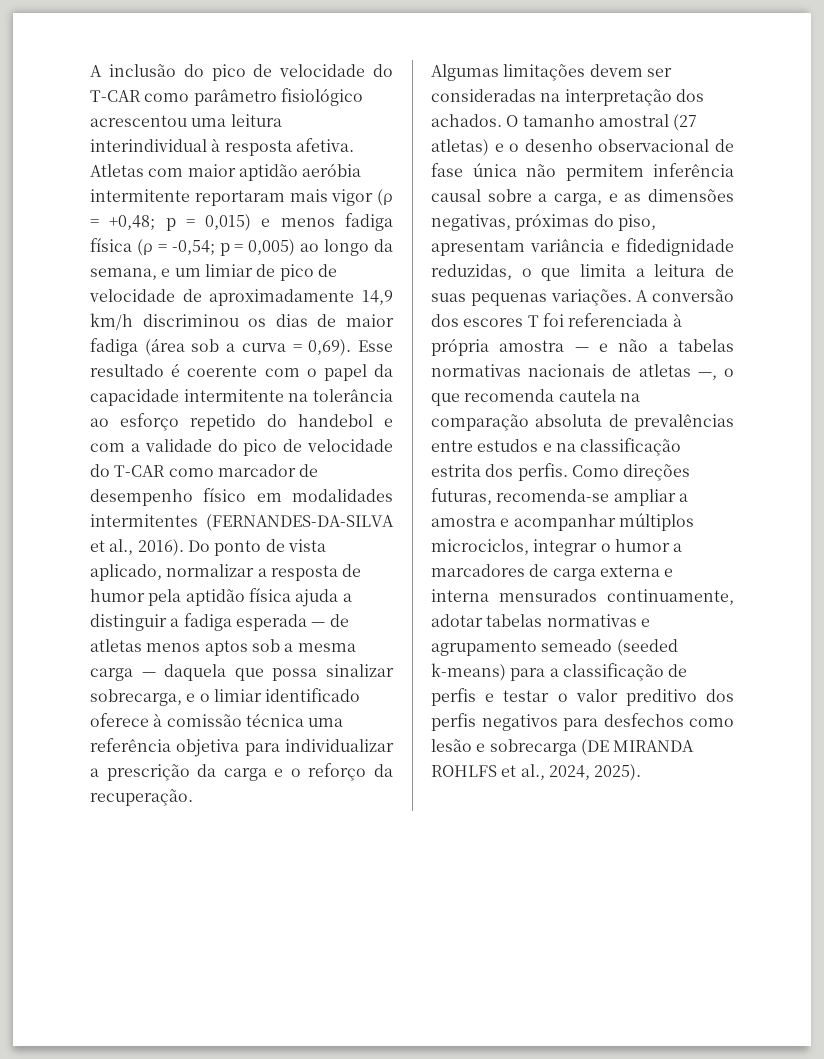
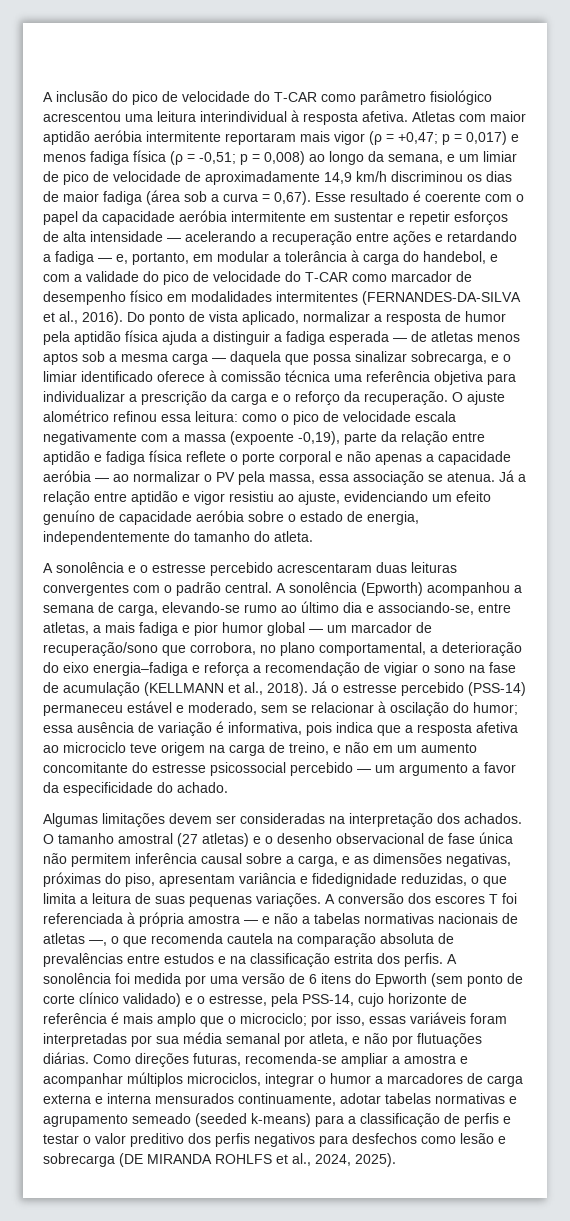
[109,214,252,231] +0,48; p = 0,015) -> [398,131,507,145] +0,47; p = 0,017)
[171,239,296,256] -0,54; p = 0,005) -> [199,151,305,165] -0,51; p = 0,008)
[308,339,352,356] 0,69). -> [274,191,311,205] 0,67).
[183,389,394,402] [90,413,373,431] intermitente na tolerância ao esforço repetido do handebol -> [179,210,508,225] [43,231,517,245] [43,250,486,265] aeróbia intermitente em sustentar e repetir esforços de alta intensidade — acelerando a recuperação entre ações e retardando a fadiga — e, portanto, em modular a tolerância à carga do handebol,
(193, 797) none -> [452,391,505,405] [43,410,456,425] [43,431,485,445] [43,450,511,465] [43,470,526,485] [43,491,491,505] [43,510,419,525] [43,531,313,545] [43,562,457,576] [43,582,522,596] [43,601,511,616] [43,622,432,636] [43,642,522,656] [43,662,516,676] [43,681,526,696] [43,701,518,716] [43,721,518,736] [43,742,477,756] [43,762,516,776] [43,782,228,796] O ajuste alométrico refinou essa leitura: como o pico de velocidade escala negativamente com a massa (expoente -0,19), parte da relação entre aptidão e fadiga física reflete o porte corporal e não apenas a capacidade aeróbia — ao normalizar o PV pela massa, essa associação se atenua. Já a relação entre aptidão e vigor resistiu ao ajuste, evidenciando um efeito genuíno de capacidade aeróbia sobre o estado de energia, independentemente do tamanho do atleta. // A sonolência e o estresse percebido acrescentaram duas leituras convergentes com o padrão central. A sonolência (Epworth) acompanhou a semana de carga, elevando-se rumo ao último dia e associando-se, entre atletas, a mais fadiga e pior humor global — um marcador de recuperação/sono que corrobora, no plano comportamental, a deterioração do eixo energia–fadiga e reforça a recomendação de vigiar o sono na fase de acumulação (KELLMANN et al., 2018). Já o estresse percebido (PSS-14) permaneceu estável e moderado, sem se relacionar à oscilação do humor; essa ausência de variação é informativa, pois indica que a resposta afetiva ao microciclo teve origem na carga de treino, e não em um aumento concomitante do estresse psicossocial percebido — um argumento a favor da especificidade do achado.
(568, 472) none -> [447,954,457,964] [43,973,523,987] [43,992,467,1007] [43,1012,507,1027] [43,1032,482,1047] [43,1052,89,1064] A sonolência foi medida por uma versão de 6 itens do Epworth (sem ponto de corte clínico validado) e o estresse, pela PSS-14, cujo horizonte de referência é mais amplo que o microciclo; por isso, essas variáveis foram interpretadas por sua média semanal por atleta, e não por flutuações diárias.

